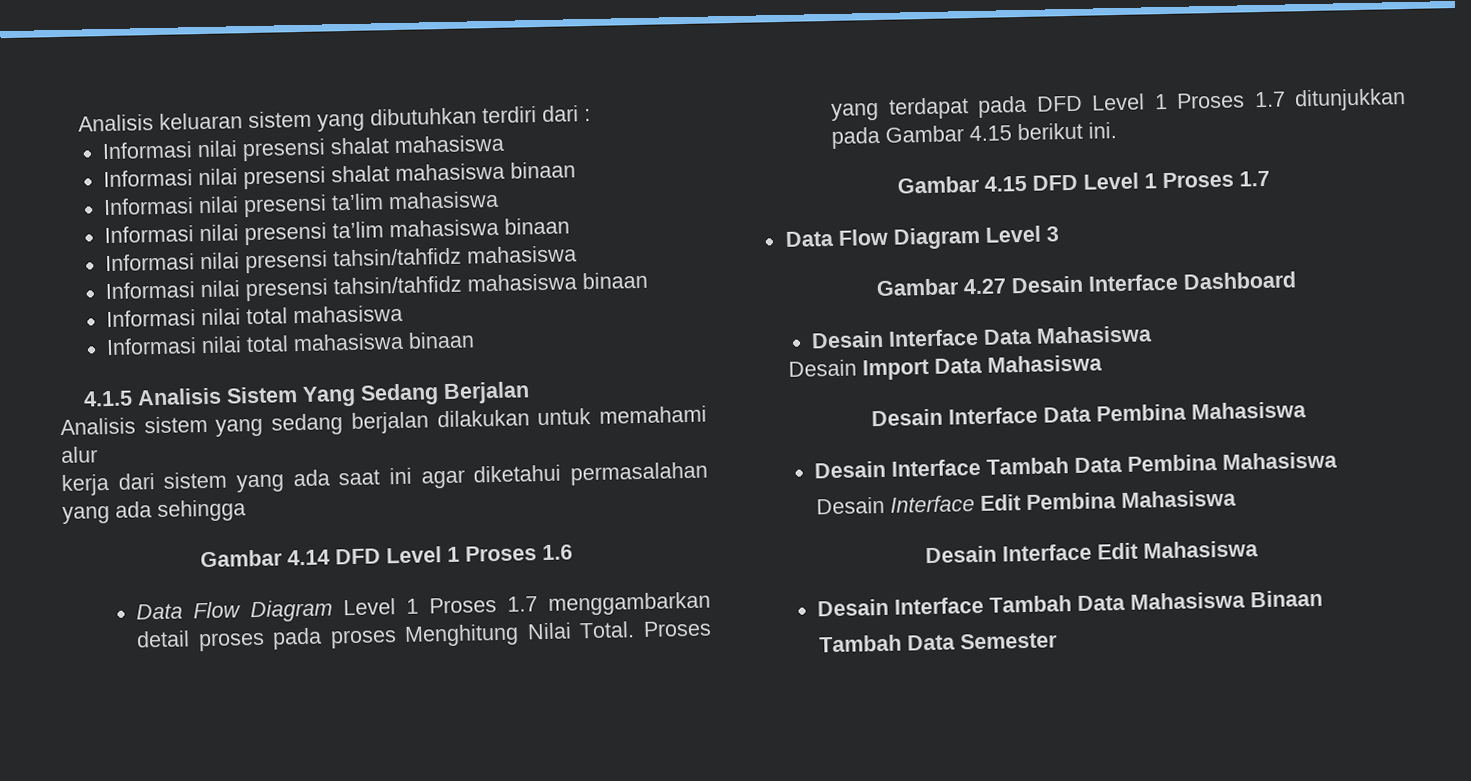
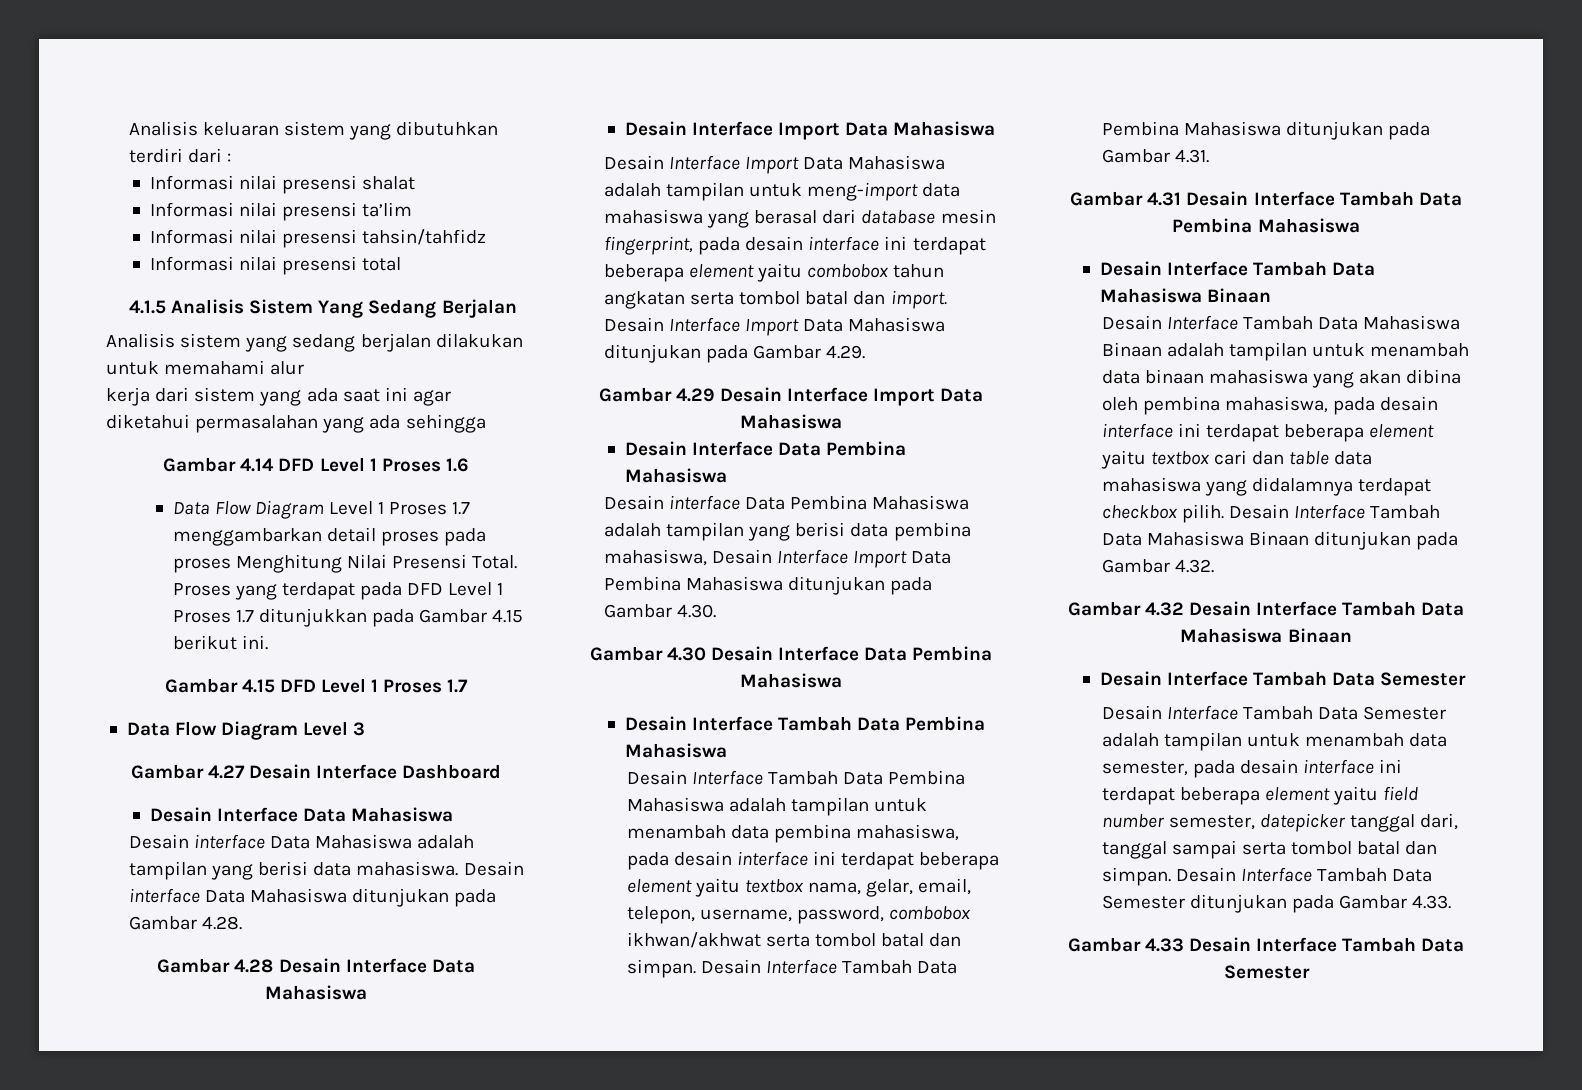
[393,134,504,154] [102,161,576,190] [102,190,499,218] [103,217,570,246] [104,245,577,274] [104,271,648,302] [105,304,403,328] [105,331,475,356] mahasiswa // Informasi nilai presensi shalat mahasiswa binaan // Informasi nilai presensi ta’lim mahasiswa // Informasi nilai presensi ta’lim mahasiswa binaan // Informasi nilai presensi tahsin/tahfidz mahasiswa // Informasi nilai presensi tahsin/tahfidz mahasiswa binaan // Informasi nilai total mahasiswa // Informasi nilai total mahasiswa binaan -> [149,202,413,221] [149,229,487,248] [149,256,402,275] // Informasi nilai presensi ta’lim // Informasi nilai presensi tahsin/tahfidz // Informasi nilai presensi total
(572, 631) none -> [392,554,468,569] Presensi
[862,354,1104,381] [871,406,1038,427] Import Data Mahasiswa // Desain Interface -> [193,834,475,849] [128,861,524,880] [128,888,497,907] [128,916,242,930] [157,958,475,973] [265,985,367,1000] [624,121,996,140] [603,155,946,174] [603,182,961,201] [603,209,996,228] [603,236,986,255] [603,263,945,282] [603,290,947,309] [603,317,946,336] [603,344,866,363] [598,387,984,406] [740,414,842,429] [624,441,907,456] [624,468,727,483] [603,495,970,510] [603,522,971,541] [603,549,952,568] [603,576,933,595] [603,604,716,618] [589,646,860,661] interface Data Mahasiswa adalah tampilan yang berisi data mahasiswa. Desain interface Data Mahasiswa ditunjukan pada Gambar 4.28. // Gambar 4.28 Desain Interface Data Mahasiswa // Desain Interface Import Data Mahasiswa // Desain Interface Import Data Mahasiswa adalah tampilan untuk meng-import data mahasiswa yang berasal dari database mesin fingerprint, pada desain interface ini terdapat beberapa element yaitu combobox tahun angkatan serta tombol batal dan import. Desain Interface Import Data Mahasiswa ditunjukan pada Gambar 4.29. // Gambar 4.29 Desain Interface Import Data Mahasiswa // Desain Interface Data Pembina Mahasiswa // Desain interface Data Pembina Mahasiswa adalah tampilan yang berisi data pembina mahasiswa, Desain Interface Import Data Pembina Mahasiswa ditunjukan pada Gambar 4.30. // Gambar 4.30 Desain Interface
[979,489,1237,511] [925,542,1138,564] Edit Pembina Mahasiswa // Desain Interface Edit -> [767,770,966,785] [626,797,928,816] [626,824,960,843] [626,851,1000,870] [626,878,972,897] [626,906,972,924] [626,932,962,948] [626,959,958,978] [1101,121,1431,140] [1101,149,1209,163] [1070,191,1462,206] [1172,218,1253,233] Tambah Data Pembina Mahasiswa adalah tampilan untuk menambah data pembina mahasiswa, pada desain interface ini terdapat beberapa element yaitu textbox nama, gelar, email, telepon, username, password, combobox ikhwan/akhwat serta tombol batal dan simpan. Desain Interface Tambah Data Pembina Mahasiswa ditunjukan pada Gambar 4.31. // Gambar 4.31 Desain Interface Tambah Data Pembina
(1323, 598) none -> [1101,315,1461,330] [1101,342,1470,361] [1101,369,1462,388] [1101,396,1439,415] [1101,423,1435,442] [1100,450,1373,469] [1101,477,1432,496] [1101,504,1441,523] [1101,531,1459,550] [1101,559,1214,573] [1067,601,1465,616] [1180,628,1352,643] [1099,671,1467,686] [1101,705,1447,720] [1101,732,1448,751] [1101,759,1403,778] [1101,786,1419,805] [1101,813,1459,832] [1101,840,1438,859] [1101,867,1433,886] [1101,894,1452,913] [1067,937,1338,952] Desain Interface Tambah Data Mahasiswa Binaan adalah tampilan untuk menambah data binaan mahasiswa yang akan dibina oleh pembina mahasiswa, pada desain interface ini terdapat beberapa element yaitu textbox cari dan table data mahasiswa yang didalamnya terdapat checkbox pilih. Desain Interface Tambah Data Mahasiswa Binaan ditunjukan pada Gambar 4.32. // Gambar 4.32 Desain Interface Tambah Data Mahasiswa Binaan // Desain Interface Tambah Data Semester // Desain Interface Tambah Data Semester adalah tampilan untuk menambah data semester, pada desain interface ini terdapat beberapa element yaitu field number semester, datepicker tanggal dari, tanggal sampai serta tombol batal dan simpan. Desain Interface Tambah Data Semester ditunjukan pada Gambar 4.33. // Gambar 4.33 Desain Interface

